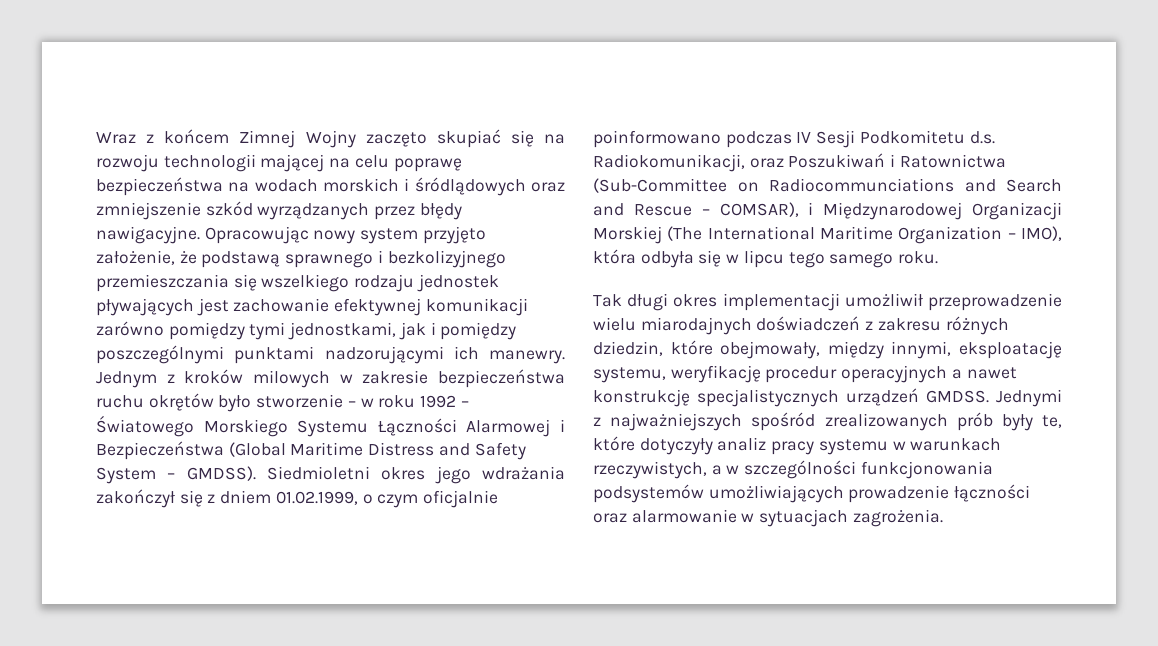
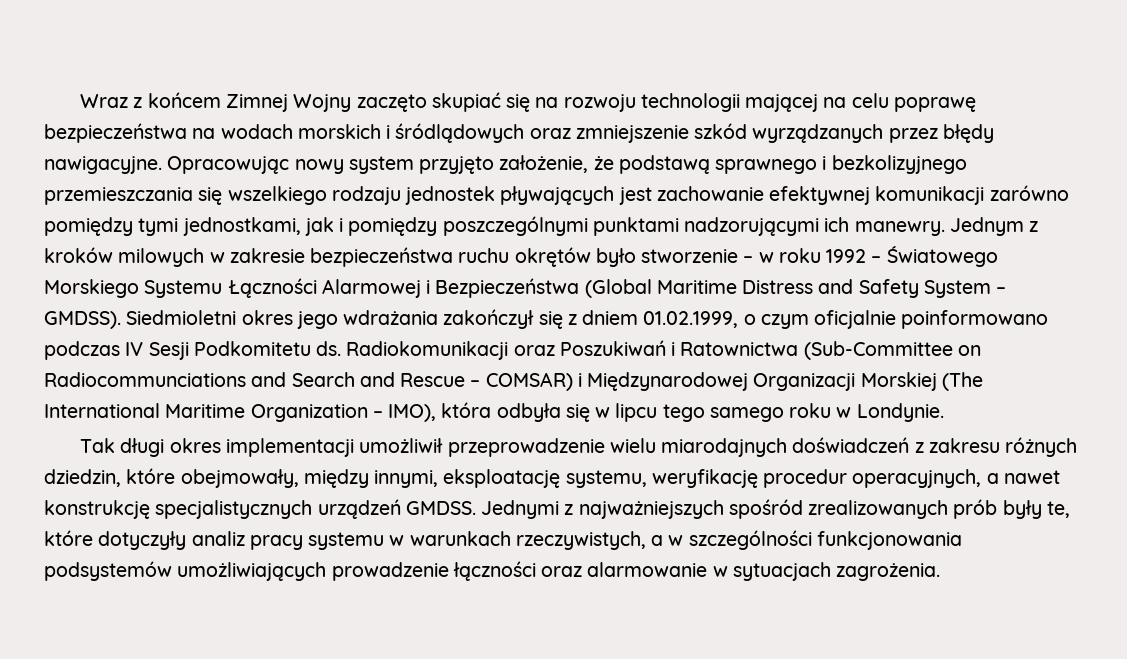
[969,131,995,144] [593,154,745,172] d.s. Radiokomunikacji, -> [316,341,509,360] ds. Radiokomunikacji
[719,202,799,217] COMSAR), -> [485,372,573,391] COMSAR)
[898,251,939,264] roku. -> [789,403,944,422] roku w Londynie.
[841,365,948,383] operacyjnych -> [852,469,982,488] operacyjnych,

